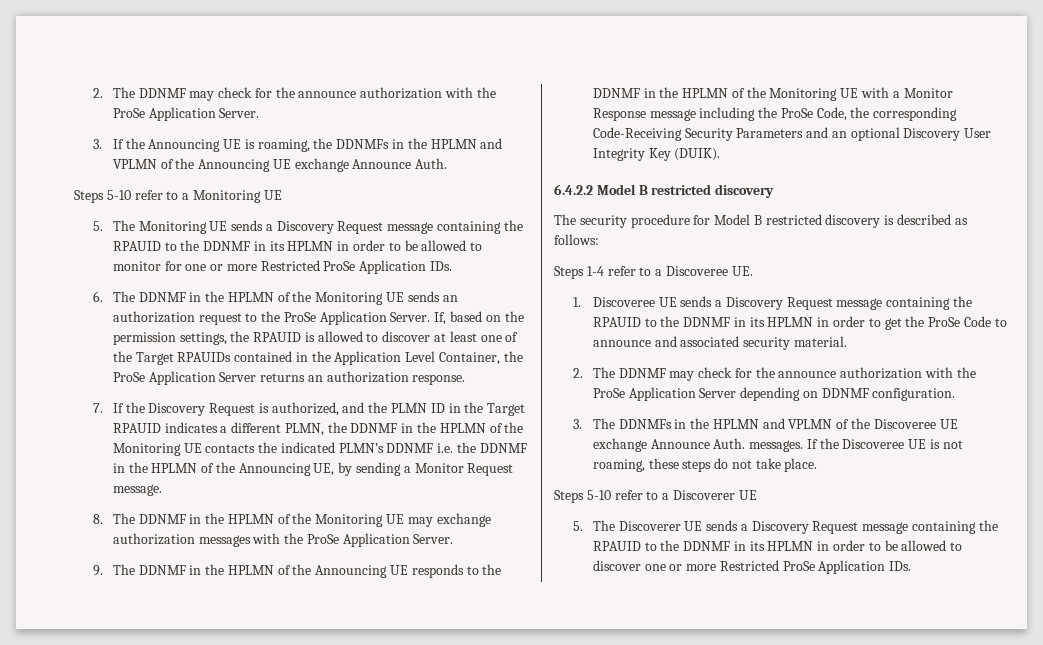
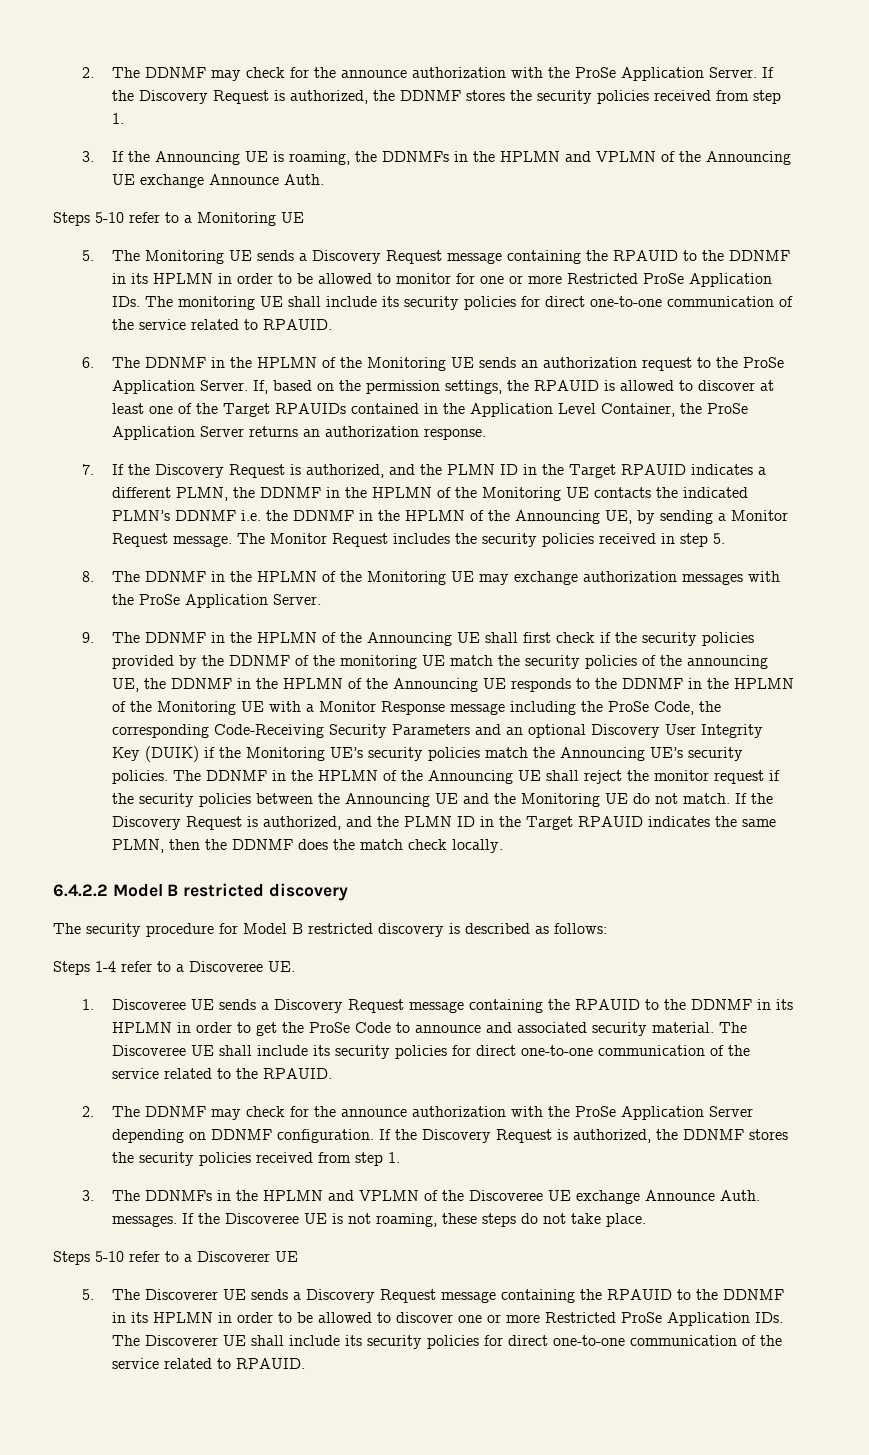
(260, 113) none -> [761,67,774,78] [111,90,781,104] [111,113,124,124] If the Discovery Request is authorized, the DDNMF stores the security policies received from step 1.
(452, 266) none -> [144,296,793,310] [111,319,332,330] The monitoring UE shall include its security policies for direct one-to-one communication of the service related to RPAUID.
(162, 490) none -> [236,533,725,547] The Monitor Request includes the security policies received in step 5.
(408, 570) none -> [484,632,754,646] [111,655,768,669] [111,678,506,692] shall first check if the security policies provided by the DDNMF of the monitoring UE match the security policies of the announcing UE, the DDNMF in the HPLMN of the Announcing UE
[674,148,721,161] (DUIK). -> [144,746,743,762] [111,770,780,784] [111,793,773,807] [111,816,776,830] [111,839,503,853] (DUIK) if the Monitoring UE’s security policies match the Announcing UE’s security policies. The DDNMF in the HPLMN of the Announcing UE shall reject the monitor request if the security policies between the Announcing UE and the Monitoring UE do not match. If the Discovery Request is authorized, and the PLMN ID in the Target RPAUID indicates the same PLMN, then the DDNMF does the match check locally.
(847, 341) none -> [718,1022,747,1033] [111,1045,750,1059] [111,1068,332,1079] The Discoveree UE shall include its security policies for direct one-to-one communication of the service related to the RPAUID.
(956, 394) none -> [378,1129,788,1143] [111,1152,400,1166] If the Discovery Request is authorized, the DDNMF stores the security policies received from step 1.
(912, 566) none -> [111,1335,782,1349] [111,1358,305,1369] The Discoverer UE shall include its security policies for direct one-to-one communication of the service related to RPAUID.

